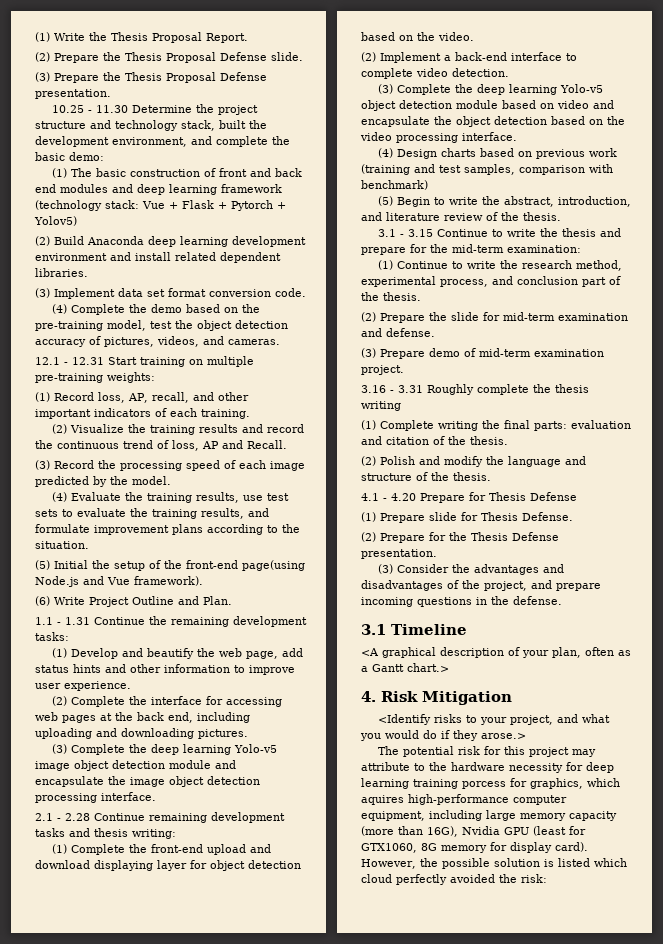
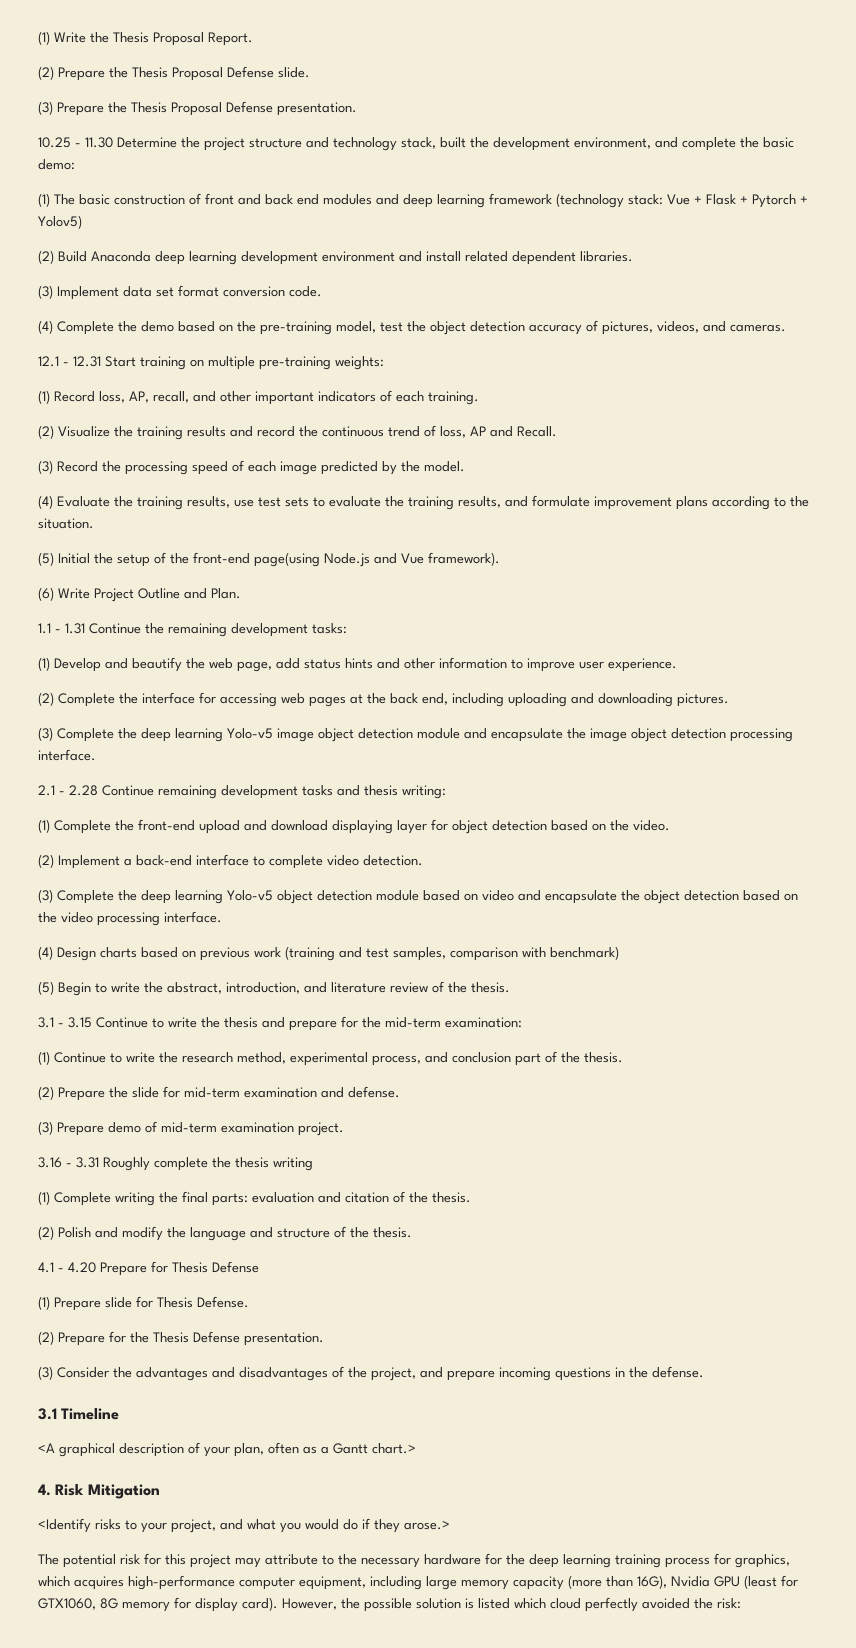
[451,762,583,773] hardware necessity for -> [361,1553,525,1568] necessary hardware for the
[462,781,506,789] porcess -> [665,1557,710,1568] process
[361,795,404,805] aquires -> [74,1576,124,1590] acquires

